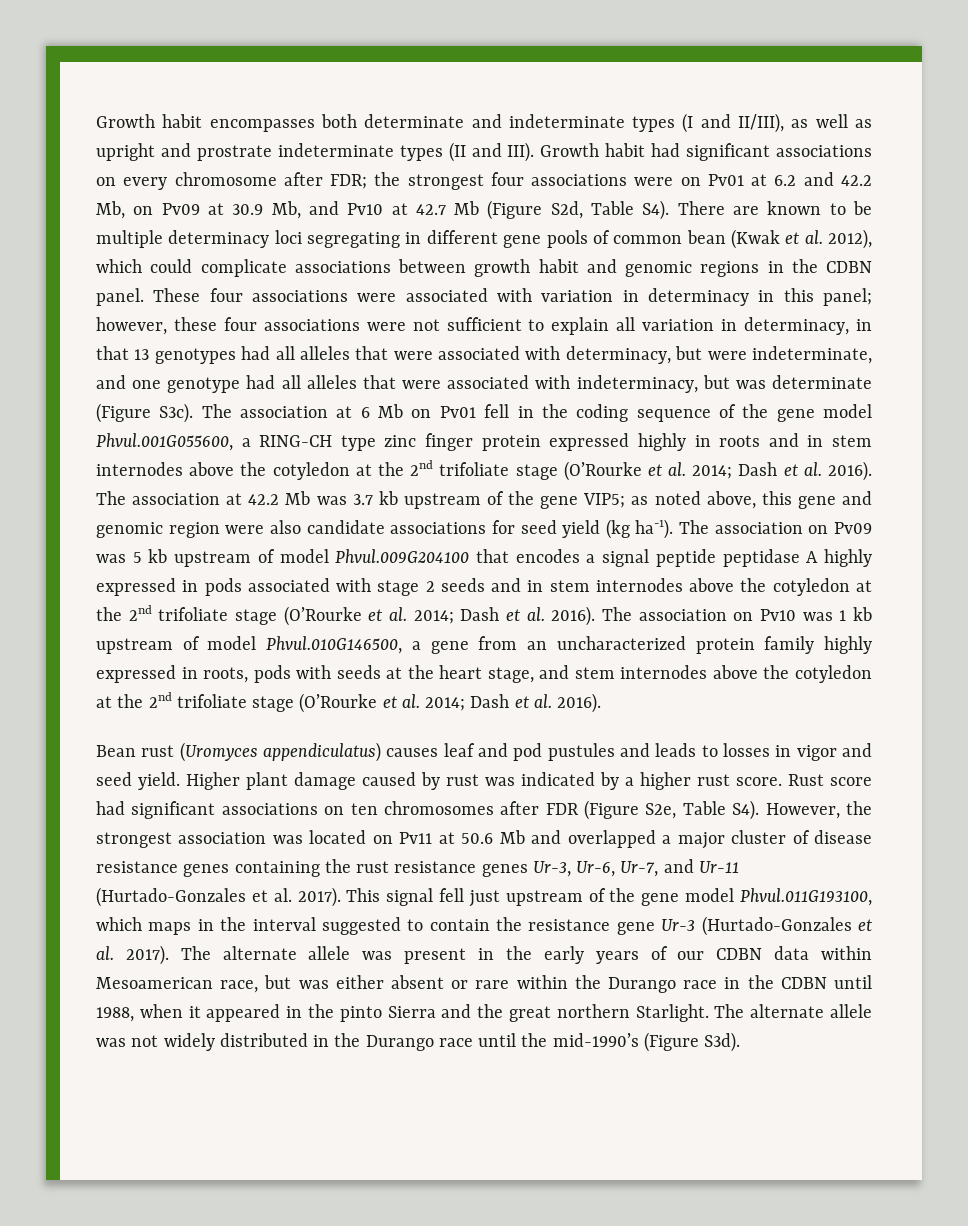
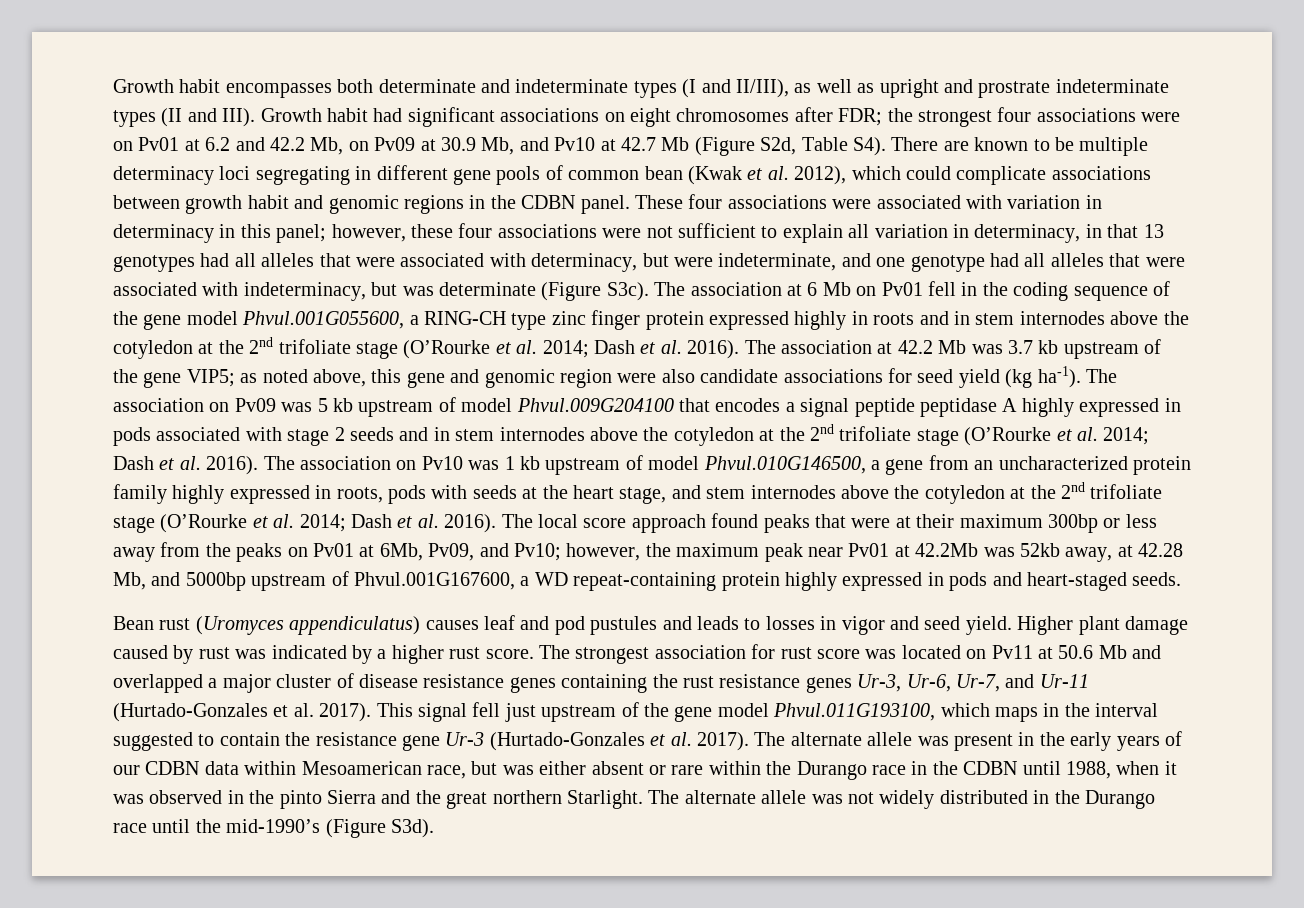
[123,172,277,190] every chromosome -> [630,108,790,127] eight chromosomes
(602, 703) none -> [501,513,1157,533] [113,542,1184,562] [113,571,1182,591] The local score approach found peaks that were at their maximum 300bp or less away from the peaks on Pv01 at 6Mb, Pv09, and Pv10; however, the maximum peak near Pv01 at 42.2Mb was 52kb away, at 42.28 Mb, and 5000bp upstream of Phvul.001G167600, a WD repeat-containing protein highly expressed in pods and heart-staged seeds.
[788,774,872,786] [96,800,872,820] [96,832,267,848] Rust score had significant associations on ten chromosomes after FDR (Figure S2e, Table S4). However, the strongest association -> [538,644,860,664] The strongest association for rust score
[206,1004,281,1022] appeared -> [113,790,223,804] was observed

